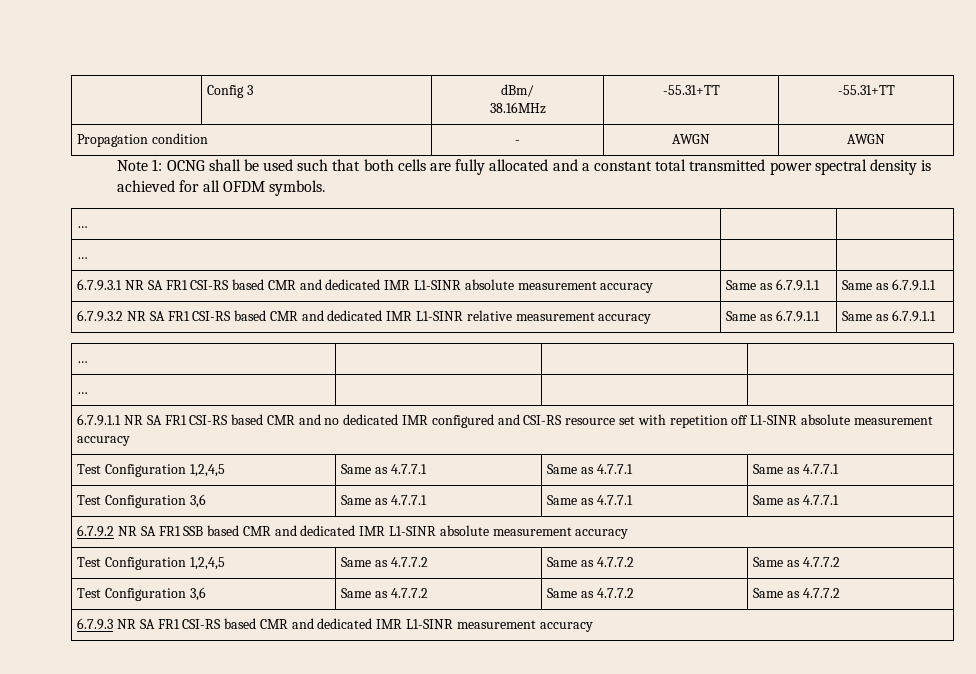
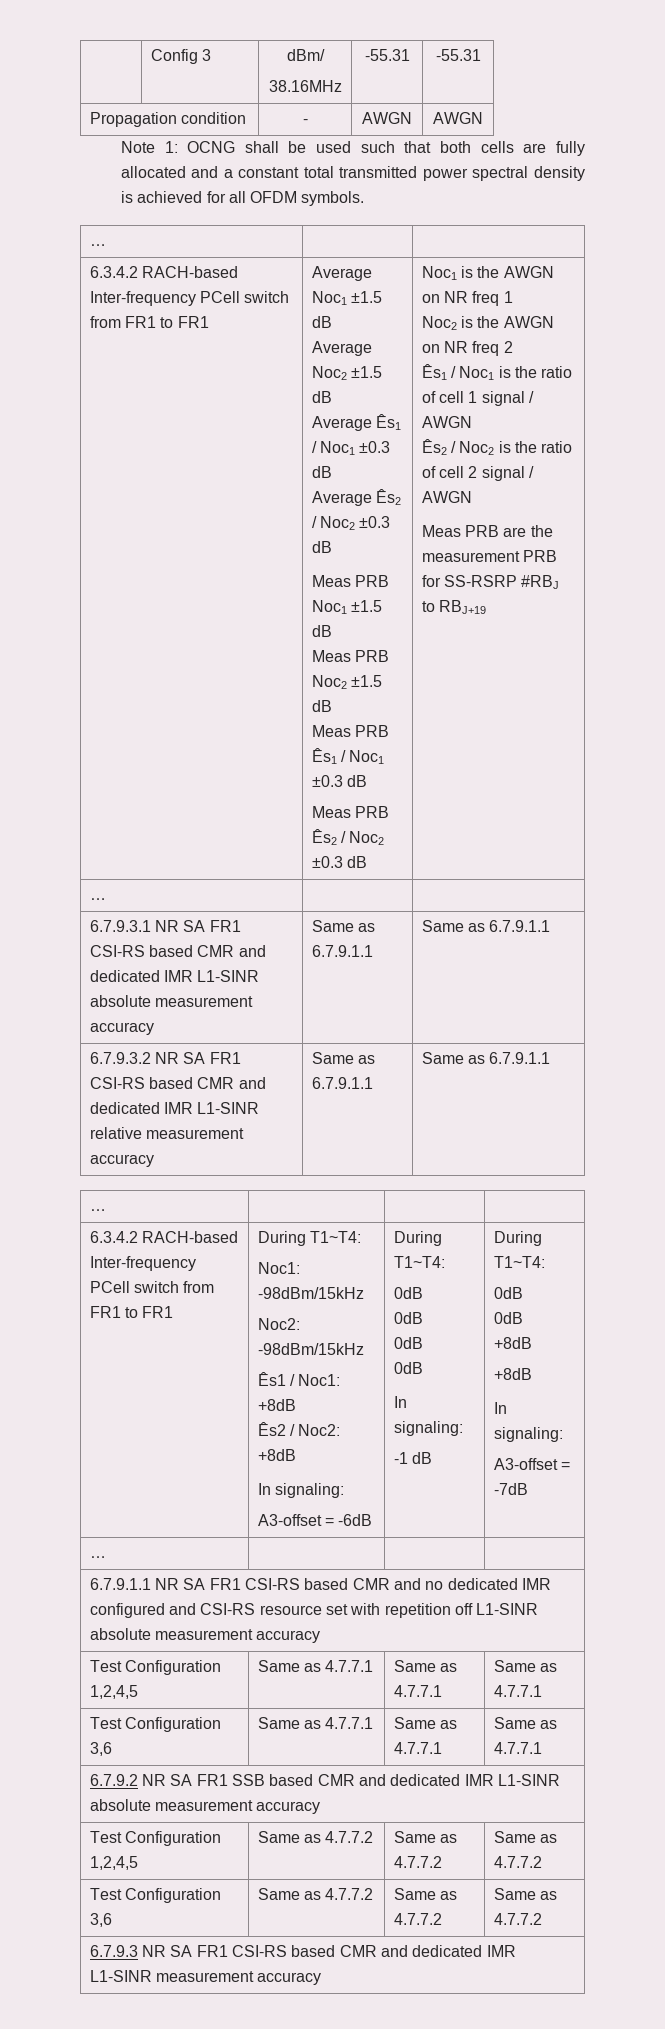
[662,85,720,95] [837,85,895,95] -55.31+TT | -55.31+TT -> [364,49,410,61] [435,49,481,61] -55.31 | -55.31
(89, 227) none -> [89,266,239,278] [89,291,290,306] [89,316,209,328] [311,266,372,281] [311,291,383,305] [311,316,332,328] [311,341,372,356] [311,366,383,380] [311,391,332,403] [311,414,402,431] [311,441,391,455] [311,466,332,478] [311,489,402,506] [311,516,391,530] [311,541,332,553] [311,575,390,587] [311,600,383,614] [311,625,332,637] [311,650,390,662] [311,675,383,689] [311,700,332,712] [311,725,390,737] [311,748,385,764] [311,775,368,787] [311,806,390,818] [311,829,385,845] [311,856,368,868] [421,266,554,280] [421,291,513,306] [421,316,554,330] [421,341,513,356] [421,364,573,380] [421,391,535,406] [421,416,472,428] [421,439,573,455] [421,466,535,481] [421,491,472,503] [421,525,553,537] [421,550,558,562] [421,575,560,589] [421,600,487,614] // 6.3.4.2 RACH-based Inter-frequency PCell switch from FR1 to FR1 | Average Noc1 ±1.5 dB // Average Noc2 ±1.5 dB // Average Ês1 / Noc1 ±0.3 dB // Average Ês2 / Noc2 ±0.3 dB // Meas PRB Noc1 ±1.5 dB // Meas PRB Noc2 ±1.5 dB // Meas PRB Ês1 / Noc1 ±0.3 dB // Meas PRB Ês2 / Noc2 ±0.3 dB | Noc1 is the AWGN on NR freq 1 // Noc2 is the AWGN on NR freq 2 // Ês1 / Noc1 is the ratio of cell 1 signal / AWGN // Ês2 / Noc2 is the ratio of cell 2 signal / AWGN // Meas PRB are the measurement PRB for SS-RSRP #RBJ to RBJ+19
(89, 362) none -> [89,1231,239,1243] [89,1256,196,1271] [89,1281,215,1293] [89,1306,174,1318] [257,1231,362,1246] [257,1262,300,1274] [257,1287,364,1299] [257,1318,300,1330] [257,1343,364,1355] [257,1372,341,1386] [257,1399,296,1411] [257,1422,341,1436] [257,1449,296,1461] [257,1483,345,1498] [257,1514,373,1526] [393,1231,442,1246] [393,1256,445,1268] [393,1287,423,1299] [393,1312,423,1324] [393,1337,423,1349] [393,1362,423,1374] [393,1396,407,1408] [393,1421,463,1436] [393,1452,433,1464] [493,1231,542,1246] [493,1256,545,1268] [493,1287,523,1299] [493,1312,523,1324] [493,1337,532,1349] [493,1368,532,1380] [493,1402,507,1414] [493,1427,563,1442] [493,1458,571,1470] [493,1483,528,1495] // 6.3.4.2 RACH-based Inter-frequency PCell switch from FR1 to FR1 | During T1~T4: // Noc1: -98dBm/15kHz // Noc2: -98dBm/15kHz // Ês1 / Noc1: +8dB // Ês2 / Noc2: +8dB // In signaling: // A3-offset = -6dB | During T1~T4: // 0dB // 0dB // 0dB // 0dB // In signaling: // -1 dB | During T1~T4: // 0dB // 0dB // +8dB // +8dB // In signaling: // A3-offset = -7dB

